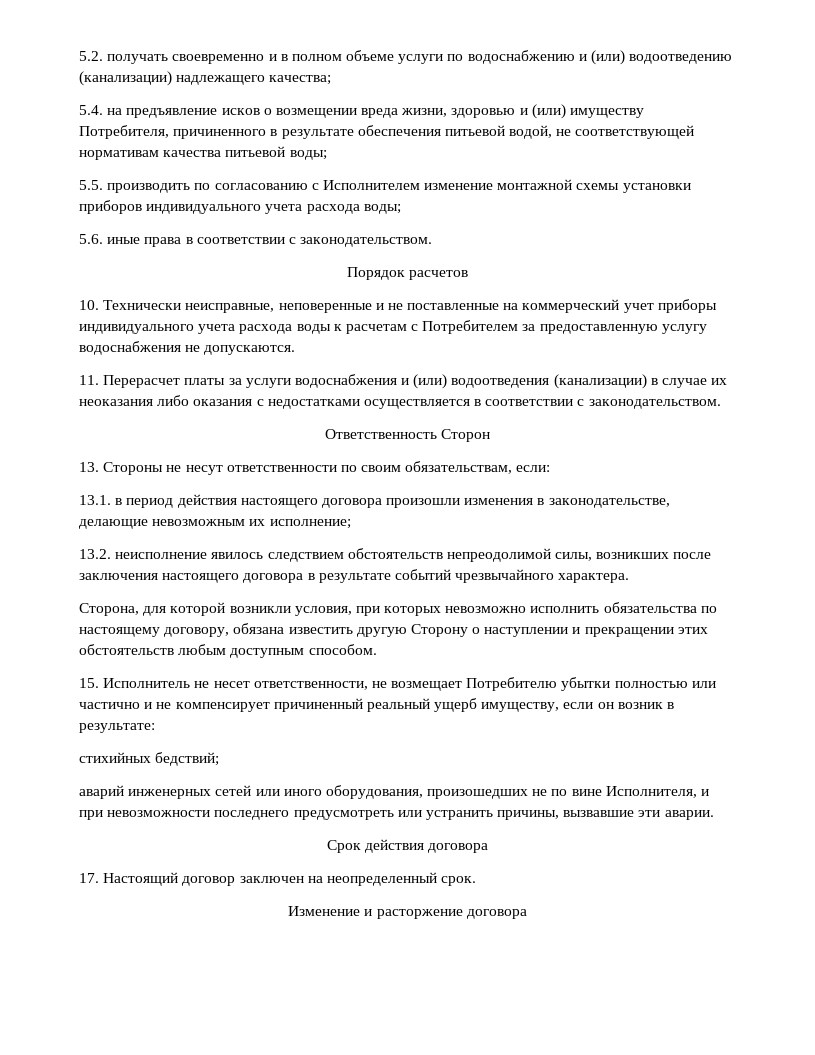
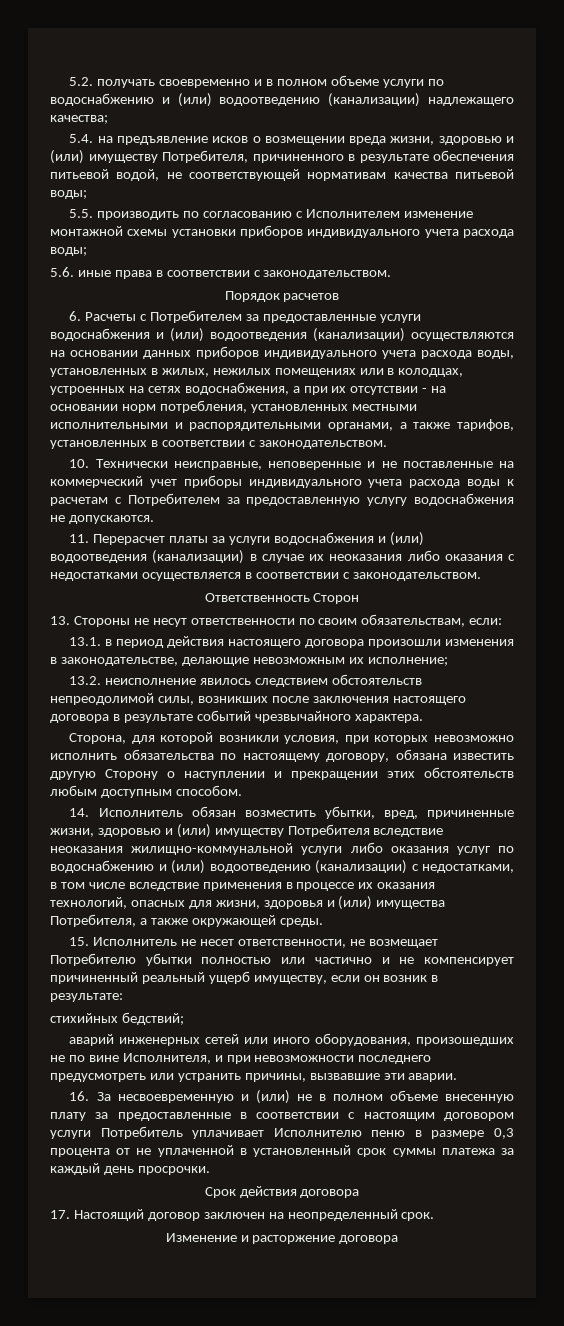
(469, 275) none -> [69,310,421,323] [50,328,514,342] [50,346,514,359] [50,368,464,377] [50,382,447,395] [50,400,417,413] [50,419,515,431] [50,440,387,449] // 6. Расчеты с Потребителем за предоставленные услуги водоснабжения и (или) водоотведения (канализации) осуществляются на основании данных приборов индивидуального учета расхода воды, установленных в жилых, нежилых помещениях или в колодцах, устроенных на сетях водоснабжения, а при их отсутствии - на основании норм потребления, установленных местными исполнительными и распорядительными органами, а также тарифов, установленных в соответствии с законодательством.
(377, 649) none -> [69,806,514,819] [50,824,444,838] [50,842,514,855] [50,860,514,874] [50,882,436,891] [50,896,446,910] [50,914,323,927] // 14. Исполнитель обязан возместить убытки, вред, причиненные жизни, здоровью и (или) имуществу Потребителя вследствие неоказания жилищно-коммунальной услуги либо оказания услуг по водоснабжению и (или) водоотведению (канализации) с недостатками, в том числе вследствие применения в процессе их оказания технологий, опасных для жизни, здоровья и (или) имущества Потребителя, а также окружающей среды.
(714, 815) none -> [69,1090,515,1104] [50,1112,514,1121] [50,1126,514,1139] [50,1145,514,1157] [50,1163,210,1175] // 16. За несвоевременную и (или) не в полном объеме внесенную плату за предоставленные в соответствии с настоящим договором услуги Потребитель уплачивает Исполнителю пеню в размере 0,3 процента от не уплаченной в установленный срок суммы платежа за каждый день просрочки.

